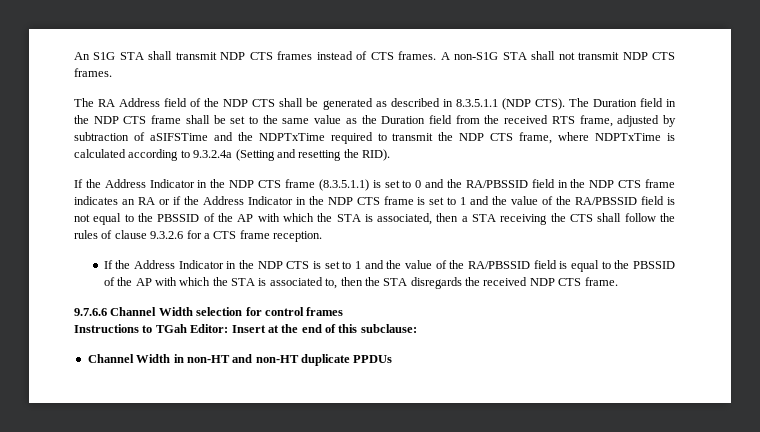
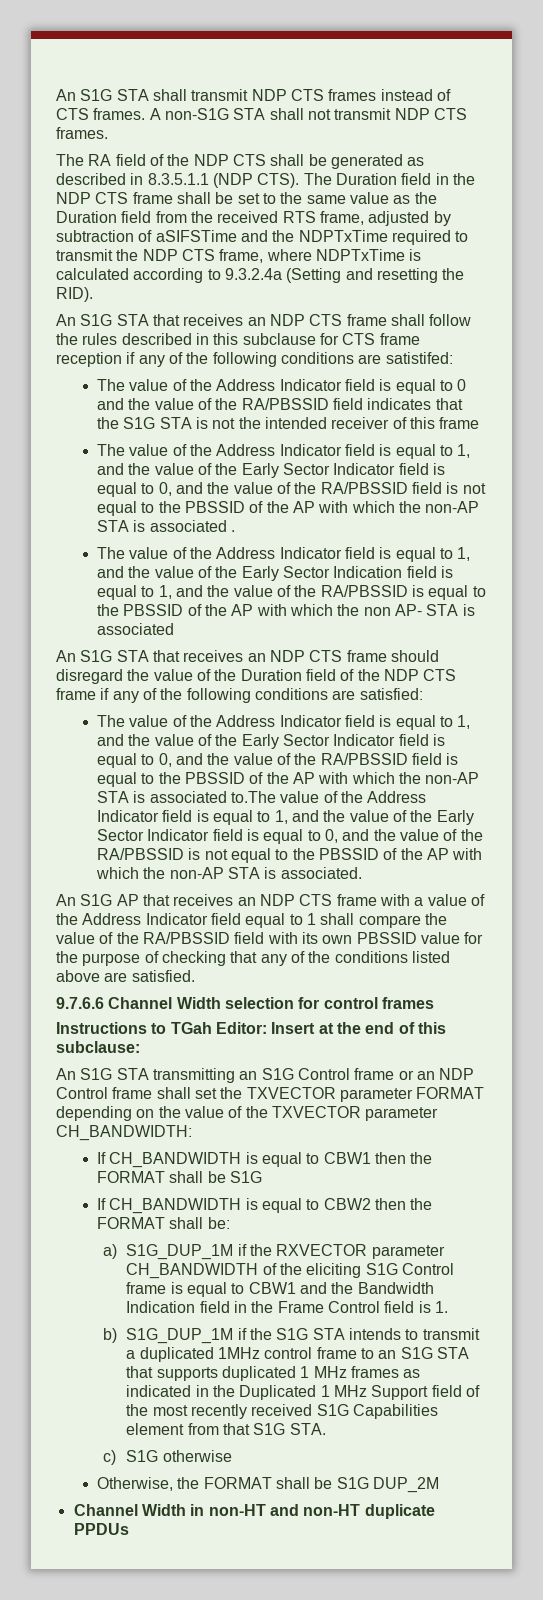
[119,98,161,107] Address -> (112, 160) none
[74,179,676,191] [74,196,467,205] If the Address Indicator in the NDP CTS frame (8.3.5.1.1) is set to 0 and the RA/PBSSID field in the NDP CTS frame indicates an RA or if the Address Indicator in the NDP CTS frame is set to 1 -> [56,314,472,326] [56,333,420,345] [56,352,453,367] [97,379,467,394] [97,398,463,410] [97,417,480,429] [97,444,471,459] [97,463,445,478] [97,482,172,497] An S1G STA that receives an NDP CTS frame shall follow the rules described in this subclause for CTS frame reception if any of the following conditions are satistifed: // The value of the Address Indicator field is equal to 0 and the value of the RA/PBSSID field indicates that the S1G STA is not the intended receiver of this frame // The value of the Address Indicator field is equal to 1, and the value of the Early Sector Indicator field is equal to 0,
[336,213,676,225] [74,230,322,242] [103,260,362,269] STA is associated, then a STA receiving the CTS shall follow the rules of clause 9.3.2.6 for a CTS frame reception. // If the Address Indicator in the NDP CTS is set to 1 -> [425,501,480,513] [97,520,236,532] [97,547,471,562] [97,566,453,581] [97,585,486,600] [97,604,475,616] [97,623,175,635] [56,650,439,662] [56,669,457,684] [56,688,423,703] [97,715,471,730] [97,734,445,749] [97,753,172,768] non-AP STA is associated . // The value of the Address Indicator field is equal to 1, and the value of the Early Sector Indication field is equal to 1, and the value of the RA/PBSSID is equal to the PBSSID of the AP with which the non AP- STA is associated // An S1G STA that receives an NDP CTS frame should disregard the value of the Duration field of the NDP CTS frame if any of the following conditions are satisfied: // The value of the Address Indicator field is equal to 1, and the value of the Early Sector Indicator field is equal to 0,
[231,277,618,289] STA is associated to, then the STA disregards the received NDP CTS frame. -> [425,772,480,784] [97,791,427,803] [97,810,474,825] [97,829,483,844] [97,848,483,863] [96,867,362,879] [56,894,485,906] [56,913,447,928] [56,932,484,944] [56,951,450,966] [56,970,195,982] non-AP STA is associated to.The value of the Address Indicator field is equal to 1, and the value of the Early Sector Indicator field is equal to 0, and the value of the RA/PBSSID is not equal to the PBSSID of the AP with which the non-AP STA is associated. // An S1G AP that receives an NDP CTS frame with a value of the Address Indicator field equal to 1 shall compare the value of the RA/PBSSID field with its own PBSSID value for the purpose of checking that any of the conditions listed above are satisfied.
(417, 328) none -> [56,1068,475,1083] [56,1087,485,1102] [56,1106,439,1121] [56,1125,192,1141] [97,1152,433,1168] [97,1171,263,1183] [97,1198,433,1214] [97,1217,230,1229] [102,1244,445,1260] [126,1263,454,1279] [126,1282,434,1297] [126,1301,448,1313] [102,1328,480,1344] [126,1347,469,1362] [126,1366,421,1381] [126,1385,480,1400] [126,1404,438,1419] [126,1423,326,1435] [102,1450,232,1465] [97,1477,439,1493] // An S1G STA transmitting an S1G Control frame or an NDP Control frame shall set the TXVECTOR parameter FORMAT depending on the value of the TXVECTOR parameter CH_BANDWIDTH: // If CH_BANDWIDTH is equal to CBW1 then the FORMAT shall be S1G // If CH_BANDWIDTH is equal to CBW2 then the FORMAT shall be: // a) S1G_DUP_1M if the RXVECTOR parameter CH_BANDWIDTH of the eliciting S1G Control frame is equal to CBW1 and the Bandwidth Indication field in the Frame Control field is 1. // b) S1G_DUP_1M if the S1G STA intends to transmit a duplicated 1MHz control frame to an S1G STA that supports duplicated 1 MHz frames as indicated in the Duplicated 1 MHz Support field of the most recently received S1G Capabilities element from that S1G STA. // c) S1G otherwise // Otherwise, the FORMAT shall be S1G DUP_2M

